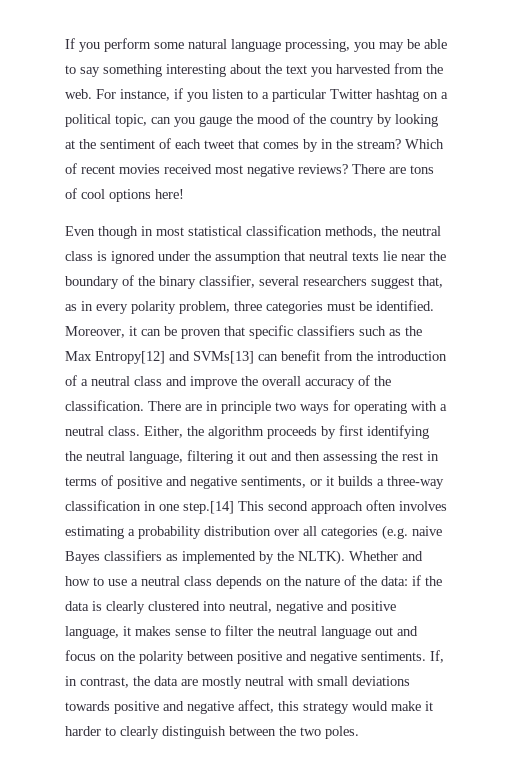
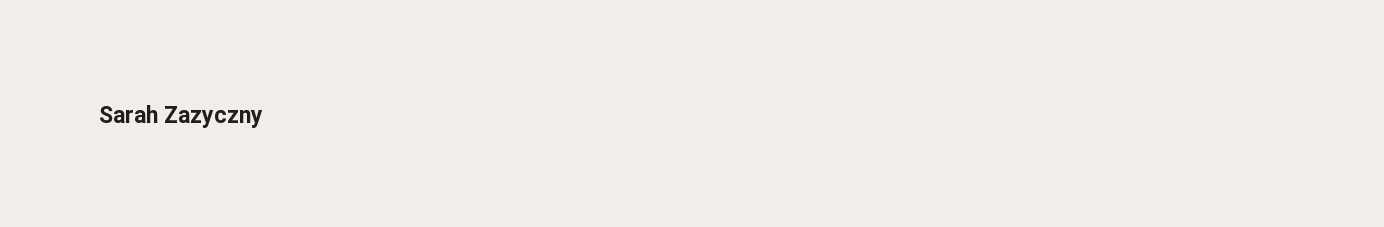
[65,38,447,52] [65,63,443,77] [65,88,448,102] [65,113,438,127] [65,138,444,152] [65,163,434,177] [65,188,184,202] [65,225,441,239] [65,251,446,264] [65,275,443,289] [65,300,434,314] [65,325,422,339] [65,350,447,364] [65,375,391,389] [65,400,447,414] [65,425,429,439] [65,450,439,464] [65,475,444,489] [65,500,447,514] [65,525,442,540] [65,550,423,565] [65,575,442,589] [65,601,396,614] [65,625,418,639] [65,650,444,664] [65,676,410,689] [65,700,433,714] [65,726,359,739] If you perform some natural language processing, you may be able to say something interesting about the text you harvested from the web. For instance, if you listen to a particular Twitter hashtag on a political topic, can you gauge the mood of the country by looking at the sentiment of each tweet that comes by in the stream? Which of recent movies received most negative reviews? There are tons of cool options here! // Even though in most statistical classification methods, the neutral class is ignored under the assumption that neutral texts lie near the boundary of the binary classifier, several researchers suggest that, as in every polarity problem, three categories must be identified. Moreover, it can be proven that specific classifiers such as the Max Entropy[12] and SVMs[13] can benefit from the introduction of a neutral class and improve the overall accuracy of the classification. There are in principle two ways for operating with a neutral class. Either, the algorithm proceeds by first identifying the neutral language, filtering it out and then assessing the rest in terms of positive and negative sentiments, or it builds a three-way classification in one step.[14] This second approach often involves estimating a probability distribution over all categories (e.g. naive Bayes classifiers as implemented by the NLTK). Whether and how to use a neutral class depends on the nature of the data: if the data is clearly clustered into neutral, negative and positive language, it makes sense to filter the neutral language out and focus on the polarity between positive and negative sentiments. If, in contrast, the data are mostly neutral with small deviations towards positive and negative affect, this strategy would make it harder to clearly distinguish between the two poles. -> [99,105,264,128] Sarah Zazyczny

